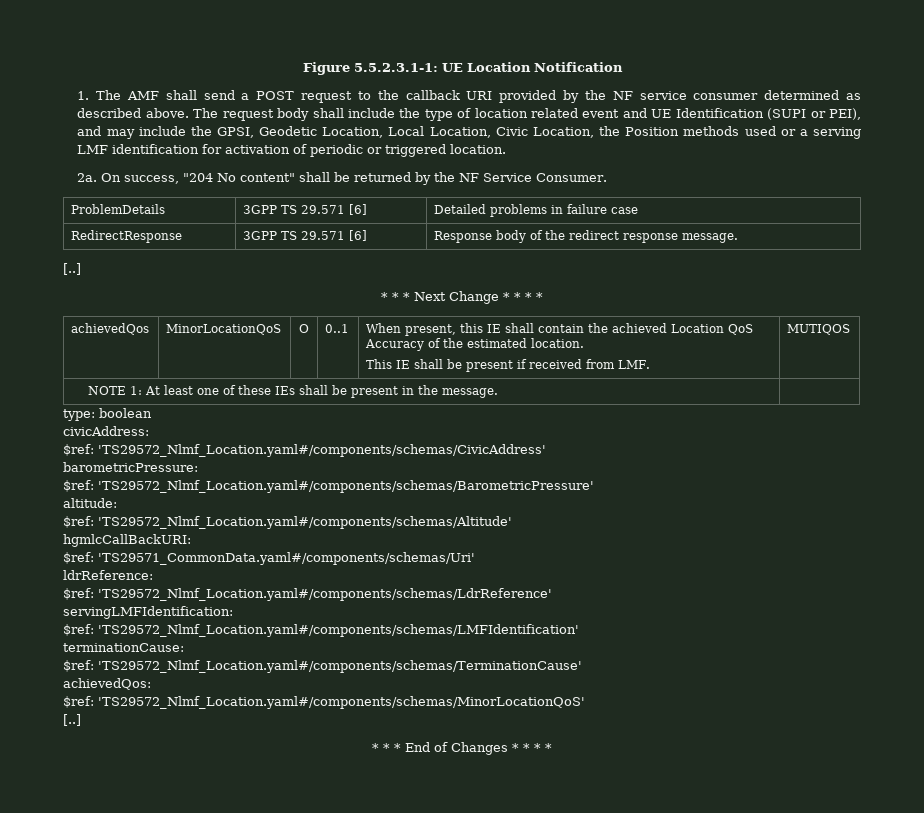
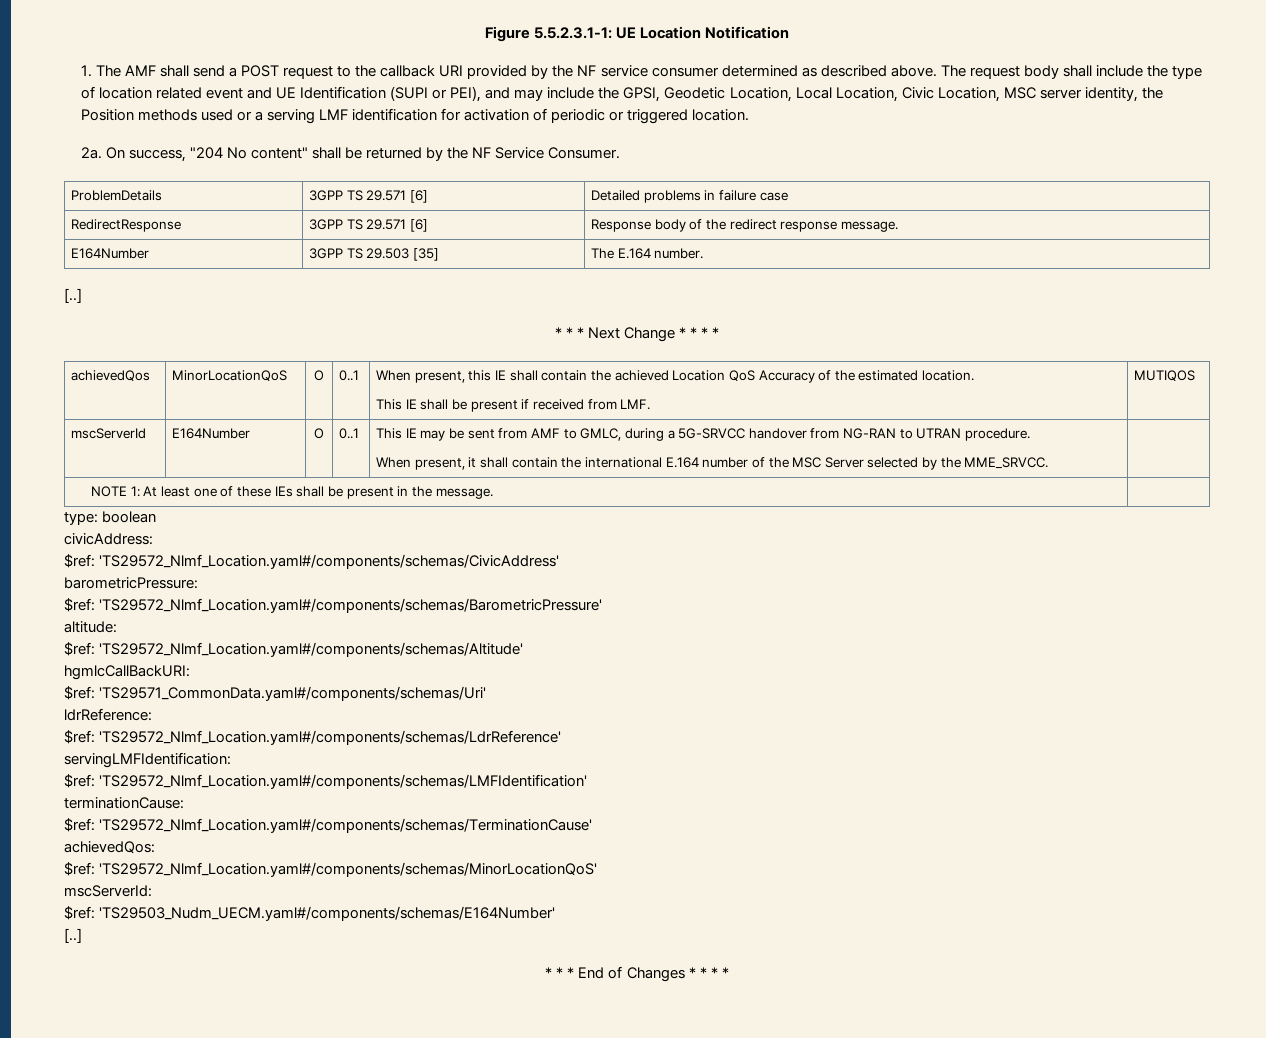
(594, 132) none -> [1003,87,1138,102] MSC server identity,
(739, 238) none -> [71,248,150,259] [309,248,440,261] [591,248,704,259] // E164Number | 3GPP TS 29.503 [35] | The E.164 number.
(851, 329) none -> [71,428,147,439] [172,428,251,439] [314,428,324,439] [339,428,360,439] [376,428,1031,441] [376,457,1049,470] // mscServerId | E164Number | O | 0..1 | This IE may be sent from AMF to GMLC, during a 5G-SRVCC handover from NG-RAN to UTRAN procedure. // When present, it shall contain the international E.164 number of the MSC Server selected by the MME_SRVCC. |
(585, 702) none -> [64,885,152,897] [64,906,556,921] // mscServerId: // $ref: 'TS29503_Nudm_UECM.yaml#/components/schemas/E164Number'

